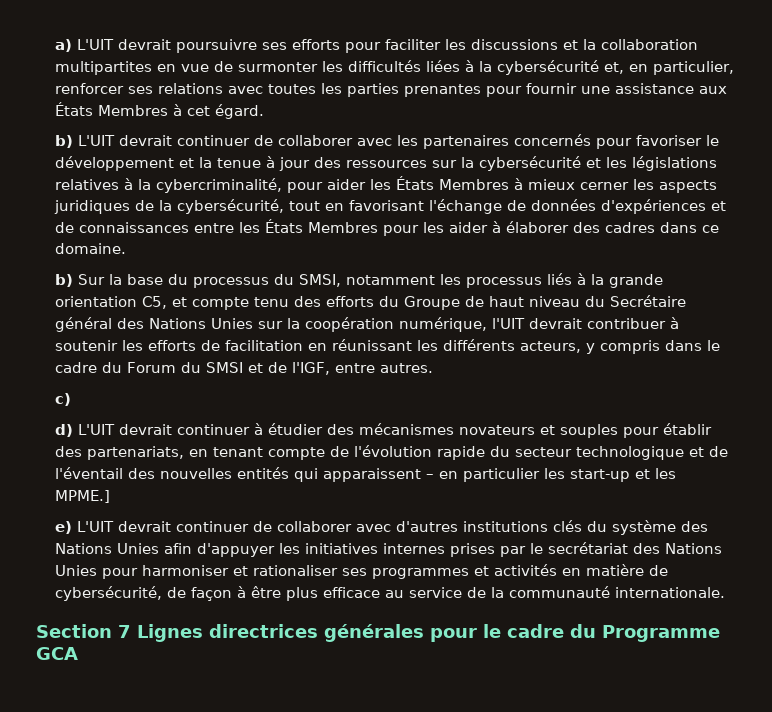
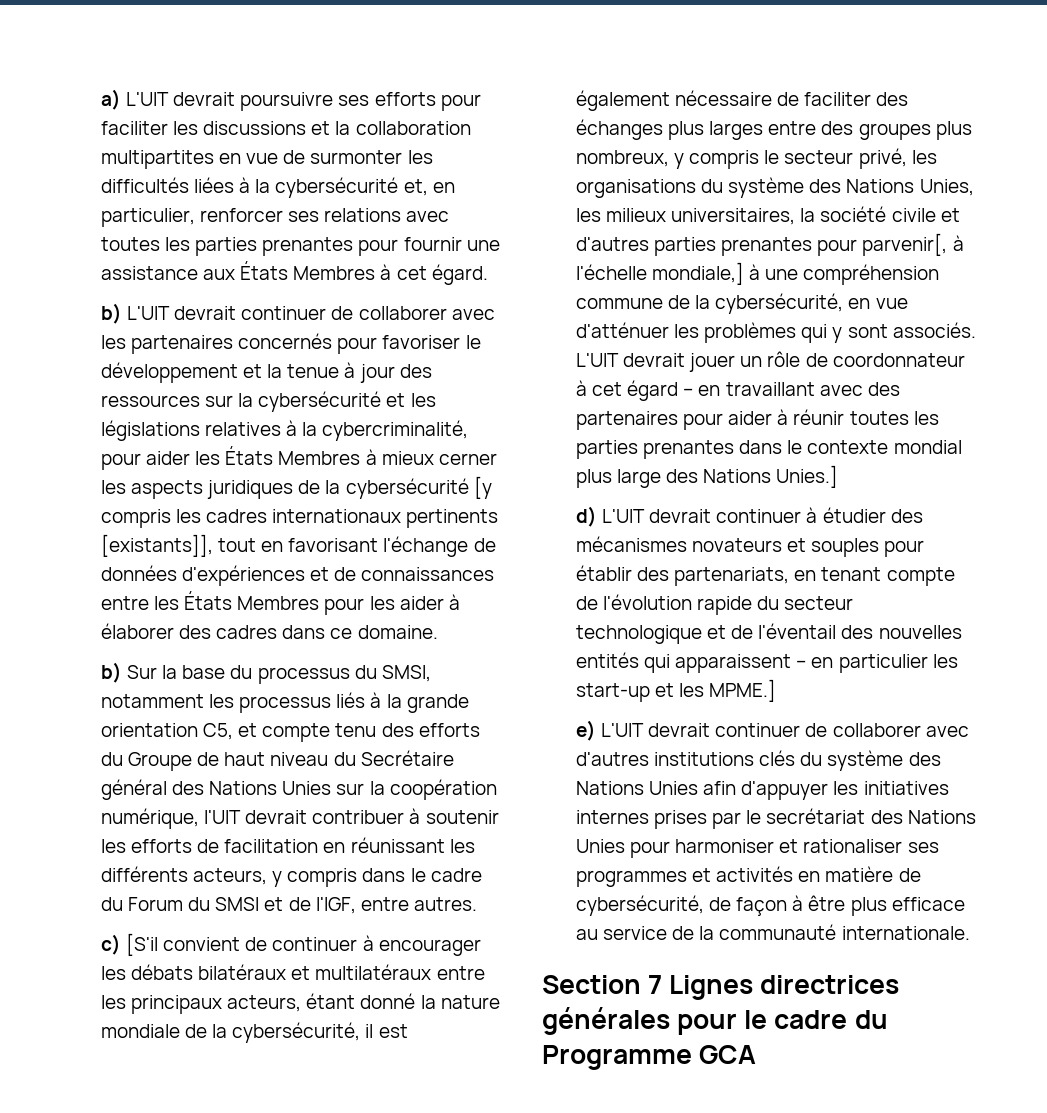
[177,199,285,214] cybersécurité, -> [345,476,492,499] [100,509,499,528] [100,534,213,557] cybersécurité [y compris les cadres internationaux pertinents [existants]],
(72, 399) none -> [126,933,481,956] [100,964,485,980] [100,993,500,1014] [100,1022,408,1043] [575,90,909,111] [575,119,972,140] [575,148,937,169] [575,177,974,198] [575,206,960,225] [575,233,964,256] [575,262,940,285] [575,293,908,314] [575,322,976,343] [575,351,965,372] [575,380,900,401] [575,409,939,430] [575,440,962,459] [575,465,839,488] [S'il convient de continuer à encourager les débats bilatéraux et multilatéraux entre les principaux acteurs, étant donné la nature mondiale de la cybersécurité, il est également nécessaire de faciliter des échanges plus larges entre des groupes plus nombreux, y compris le secteur privé, les organisations du système des Nations Unies, les milieux universitaires, la société civile et d'autres parties prenantes pour parvenir[, à l'échelle mondiale,] à une compréhension commune de la cybersécurité, en vue d'atténuer les problèmes qui y sont associés. L'UIT devrait jouer un rôle de coordonnateur à cet égard – en travaillant avec des partenaires pour aider à réunir toutes les parties prenantes dans le contexte mondial plus large des Nations Unies.]

